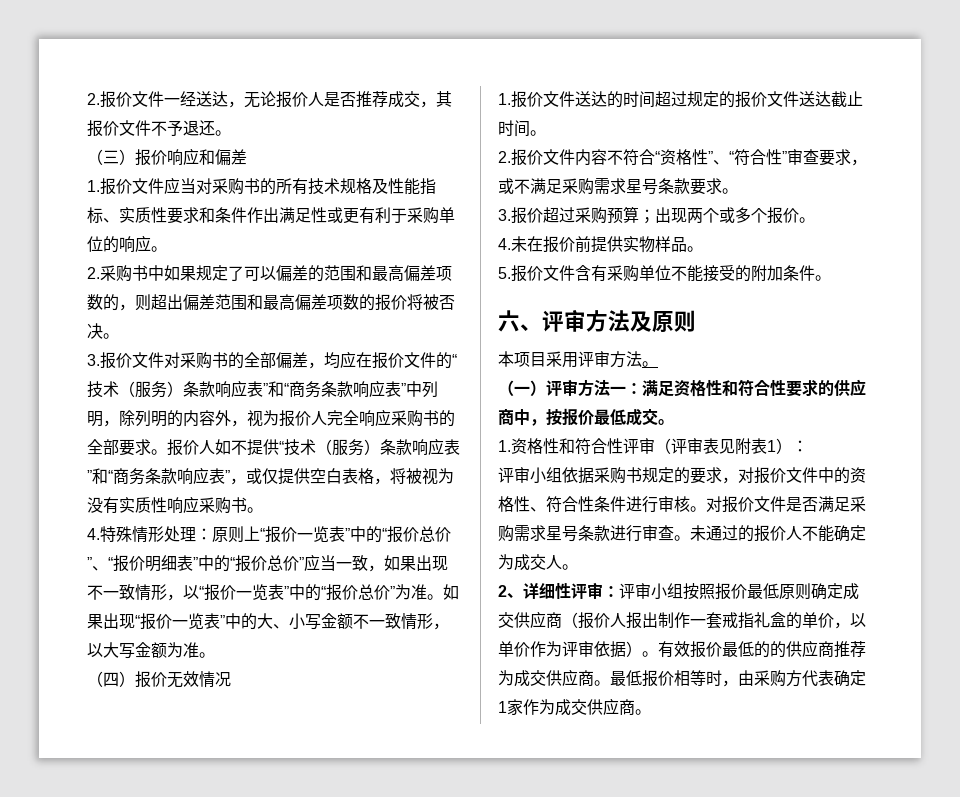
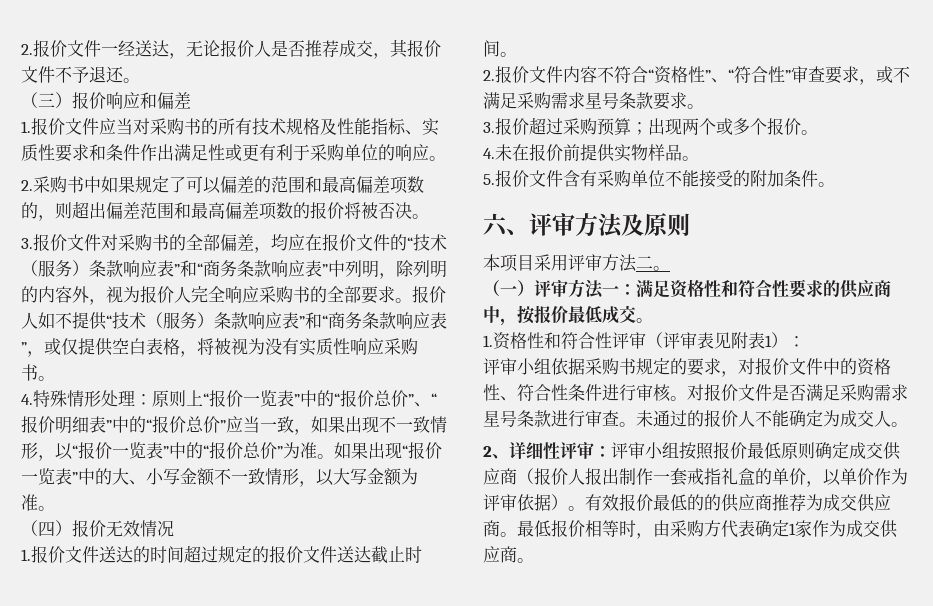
(642, 359) none -> [636,256,653,269] 二

